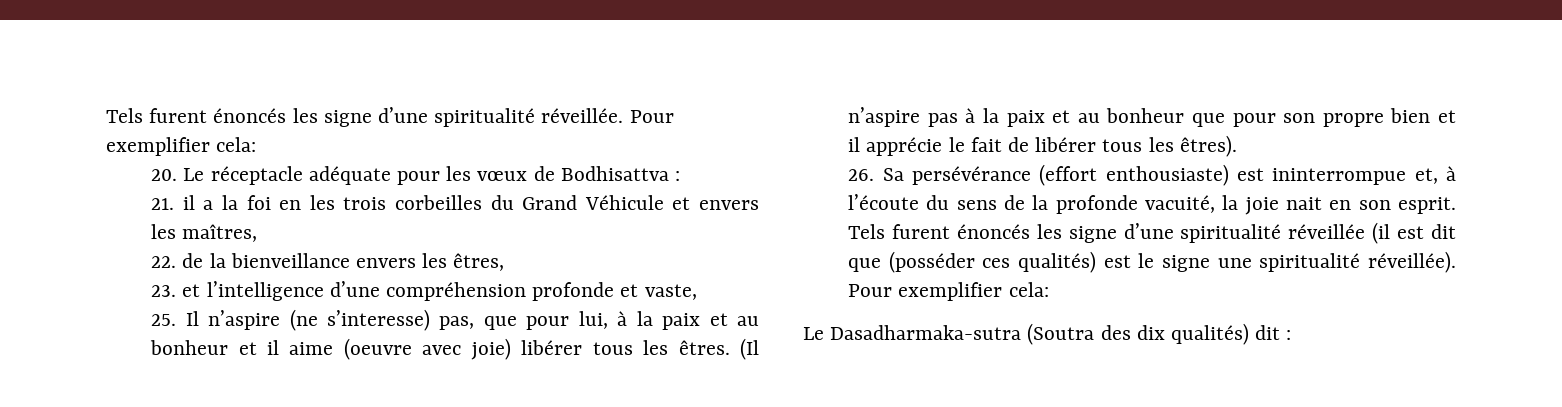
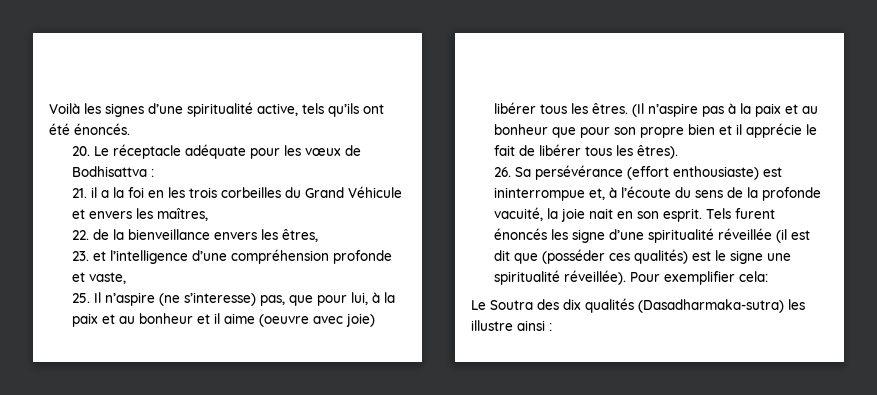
[106,107,674,127] [106,137,257,156] Tels furent énoncés les signe d’une spiritualité réveillée. Pour exemplifier cela: -> [49,102,384,117] [49,123,130,135] Voilà les signes d’une spiritualité active, tels qu’ils ont été énoncés.
[830,323,1281,345] Dasadharmaka-sutra (Soutra des dix qualités) dit -> [490,298,805,313] [471,320,545,331] Soutra des dix qualités (Dasadharmaka-sutra) les illustre ainsi

